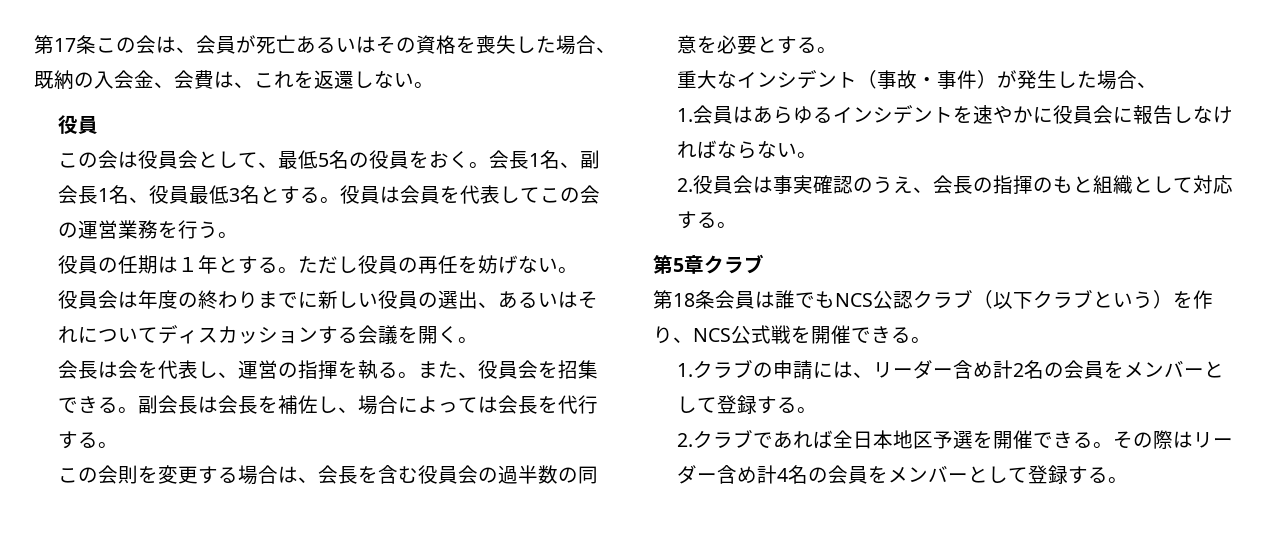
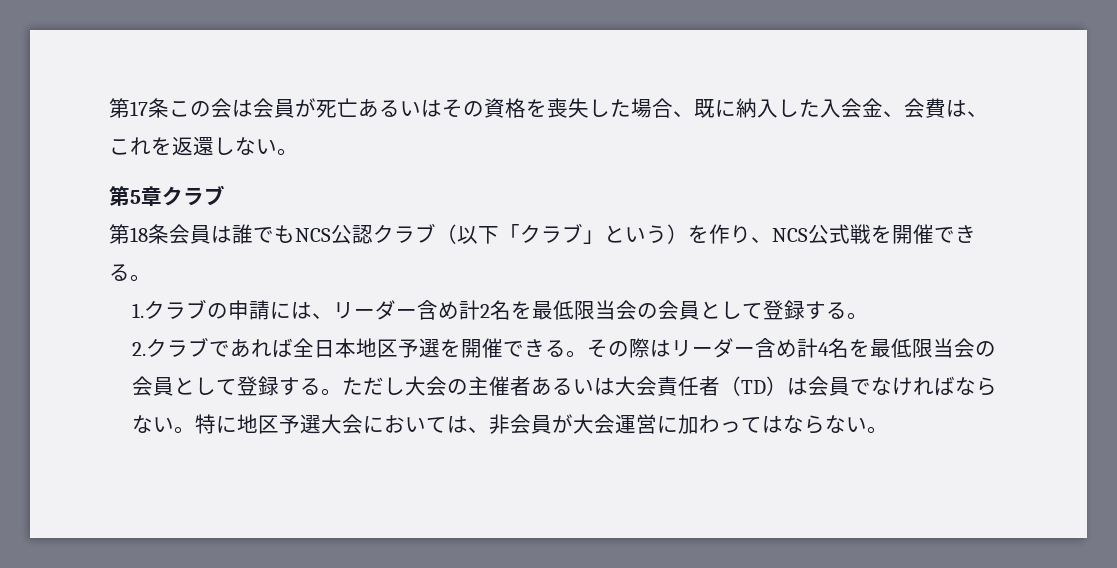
[176,47,196,53] 、 -> (253, 108) none
[54,70,94,90] 納の -> [715,98,820,118] に納入した
[58,115,99,134] [58,150,601,169] [58,185,601,204] [58,220,239,239] [58,255,579,274] [58,290,599,309] [58,325,479,344] [58,360,599,380] [58,395,599,415] [58,431,119,449] [58,465,599,485] [677,35,838,55] [677,70,1158,90] [677,105,1234,125] [677,140,818,159] [677,175,1234,195] [677,211,738,229] // 役員 // この会は役員会として、最低5名の役員をおく。会長1名、副会長1名、役員最低3名とする。役員は会員を代表してこの会の運営業務を行う。 // 役員の任期は１年とする。ただし役員の再任を妨げない。 // 役員会は年度の終わりまでに新しい役員の選出、あるいはそれについてディスカッションする会議を開く。 // 会長は会を代表し、運営の指揮を執る。また、役員会を招集できる。副会長は会長を補佐し、場合によっては会長を代行する。 // この会則を変更する場合は、会長を含む役員会の過半数の同意を必要とする。 // 重大なインシデント（事故・事件）が発生した場合、 // 1.会員はあらゆるインシデントを速やかに役員会に報告しなければならない。 // 2.役員会は事実確認のうえ、会長の指揮のもと組織として対応する。 -> (298, 152) none
[1033,289,1093,308] クラブ -> [499,223,604,244] 「クラブ」
[1044,360,1205,379] の会員をメンバー -> [510,300,700,320] を最低限当会の会員
[808,465,1109,484] の会員をメンバーとして登録する -> [848,338,996,358] [131,376,997,396] [131,414,867,434] を最低限当会の会員として登録する。ただし大会の主催者あるいは大会責任者（TD）は会員でなければならない。特に地区予選大会においては、非会員が大会運営に加わってはならない

